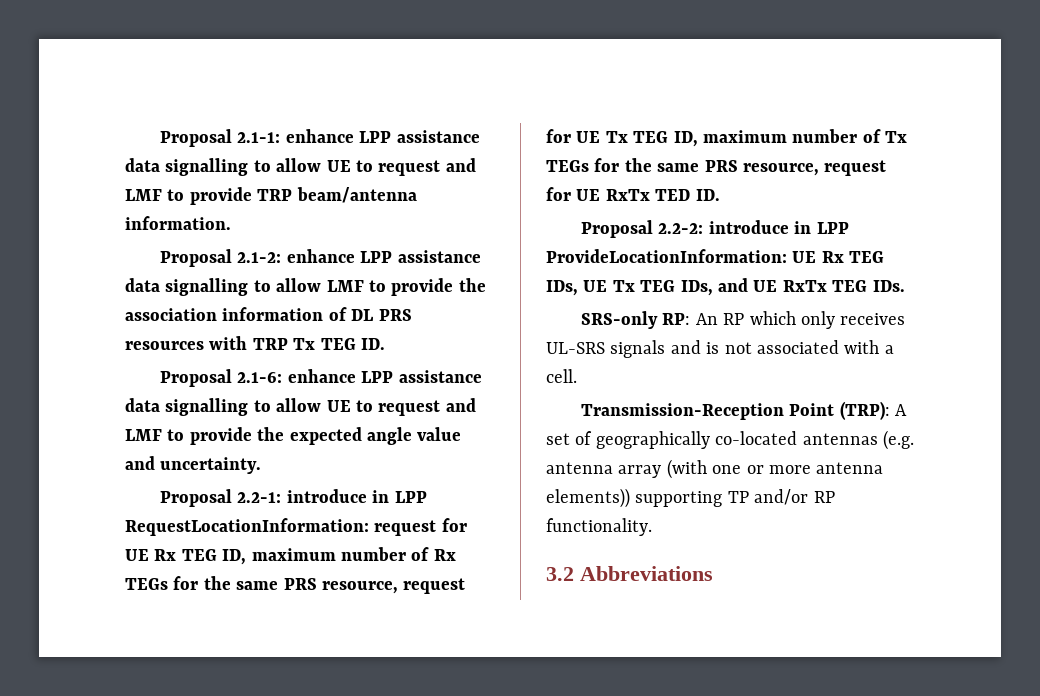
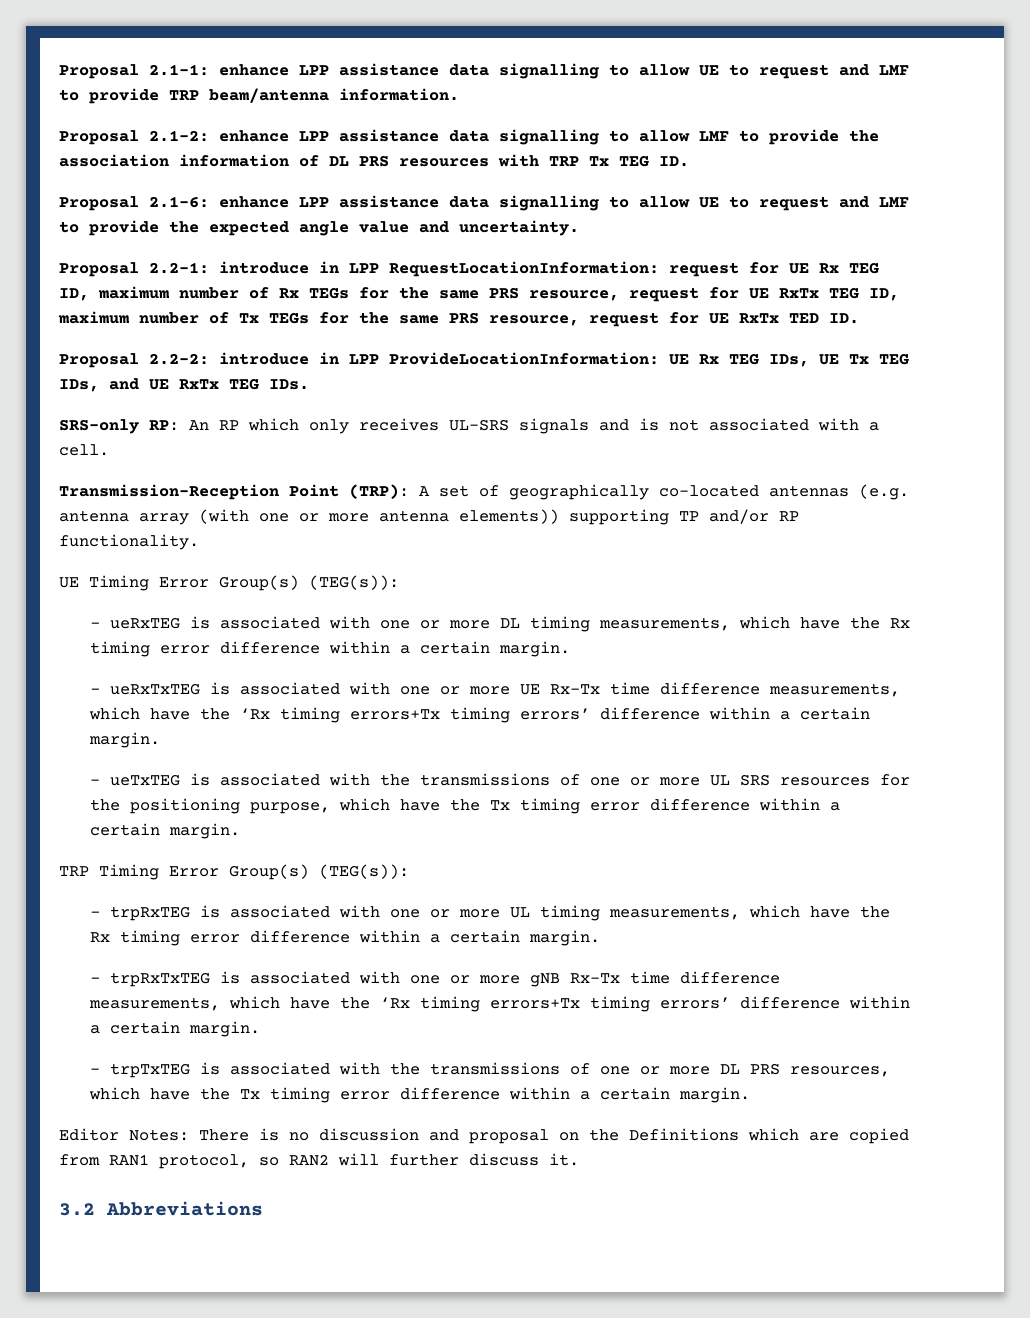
[605,131,628,143] Tx -> [779,288,819,298] RxTx
(652, 527) none -> [59,575,399,591] [90,616,911,632] [90,641,571,657] [90,682,901,697] [89,707,871,723] [89,732,161,748] [90,773,911,786] [90,798,841,814] [90,823,241,839] [59,864,409,880] [90,905,891,921] [90,930,601,946] [90,971,781,987] [89,996,911,1012] [90,1021,261,1037] [90,1062,891,1078] [89,1087,751,1103] [59,1128,909,1144] [59,1153,579,1169] // UE Timing Error Group(s) (TEG(s)): // - ueRxTEG is associated with one or more DL timing measurements, which have the Rx timing error difference within a certain margin. // - ueRxTxTEG is associated with one or more UE Rx-Tx time difference measurements, which have the ‘Rx timing errors+Tx timing errors’ difference within a certain margin. // - ueTxTEG is associated with the transmissions of one or more UL SRS resources for the positioning purpose, which have the Tx timing error difference within a certain margin. // TRP Timing Error Group(s) (TEG(s)): // - trpRxTEG is associated with one or more UL timing measurements, which have the Rx timing error difference within a certain margin. // - trpRxTxTEG is associated with one or more gNB Rx-Tx time difference measurements, which have the ‘Rx timing errors+Tx timing errors’ difference within a certain margin. // - trpTxTEG is associated with the transmissions of one or more DL PRS resources, which have the Tx timing error difference within a certain margin. // Editor Notes: There is no discussion and proposal on the Definitions which are copied from RAN1 protocol, so RAN2 will further discuss it.

